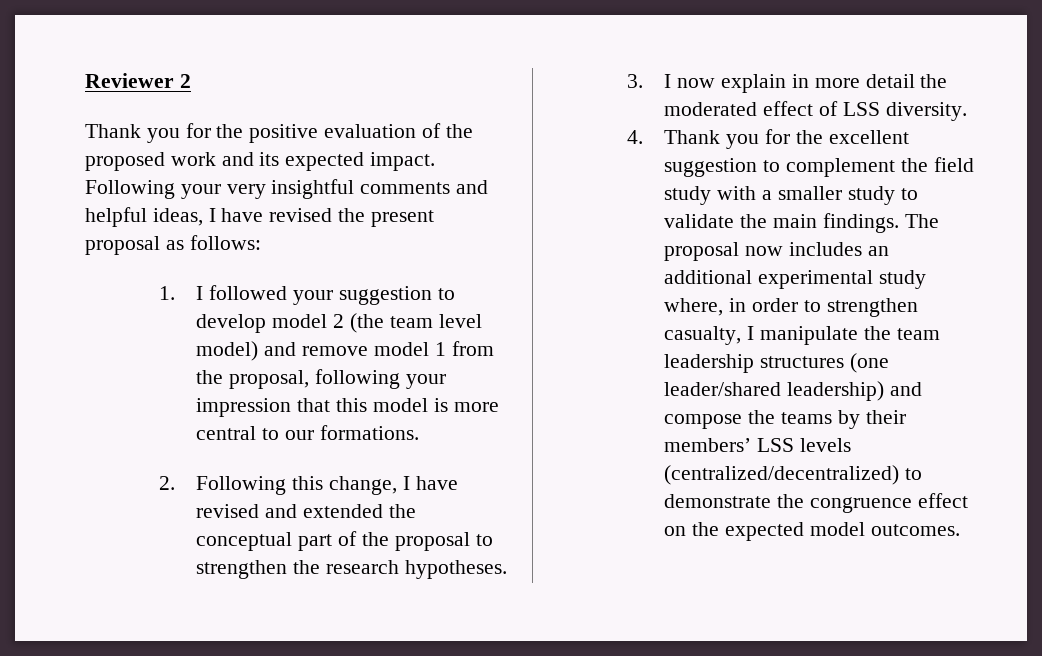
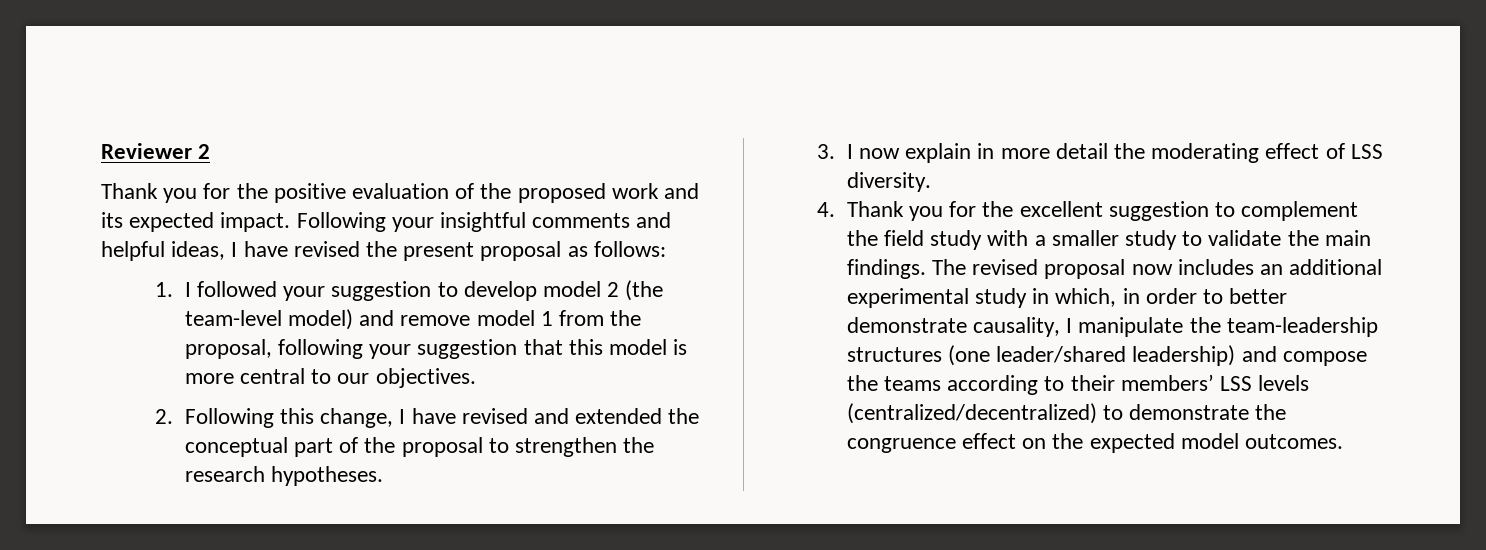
[226,184,266,199] very -> (434, 224) none
[389,314,482,328] team level -> [184,310,282,326] team-level
[196,398,292,417] impression -> [417,339,518,359] suggestion
[319,425,419,440] formations. -> [375,368,476,388] objectives.
[664,102,758,116] moderated -> [1151,143,1260,163] moderating
(939, 221) none -> [972,259,1039,275] revised
[664,298,724,316] where, -> [1032,288,1117,307] in which,
[826,298,918,317] [664,326,742,345] strengthen casualty, -> [1229,288,1288,304] [846,317,1060,337] better demonstrate causality,
[896,328,940,340] [664,354,755,373] team leadership -> [1226,317,1378,337] team-leadership
[837,410,860,429] by -> [947,375,1065,395] according to

